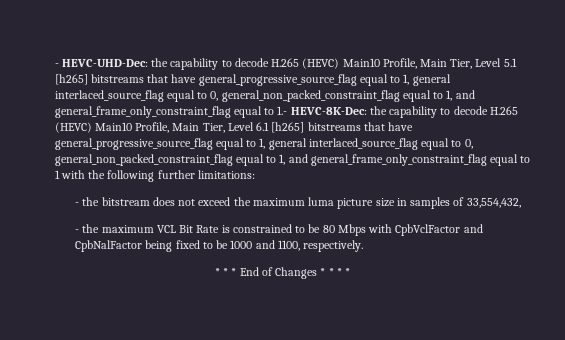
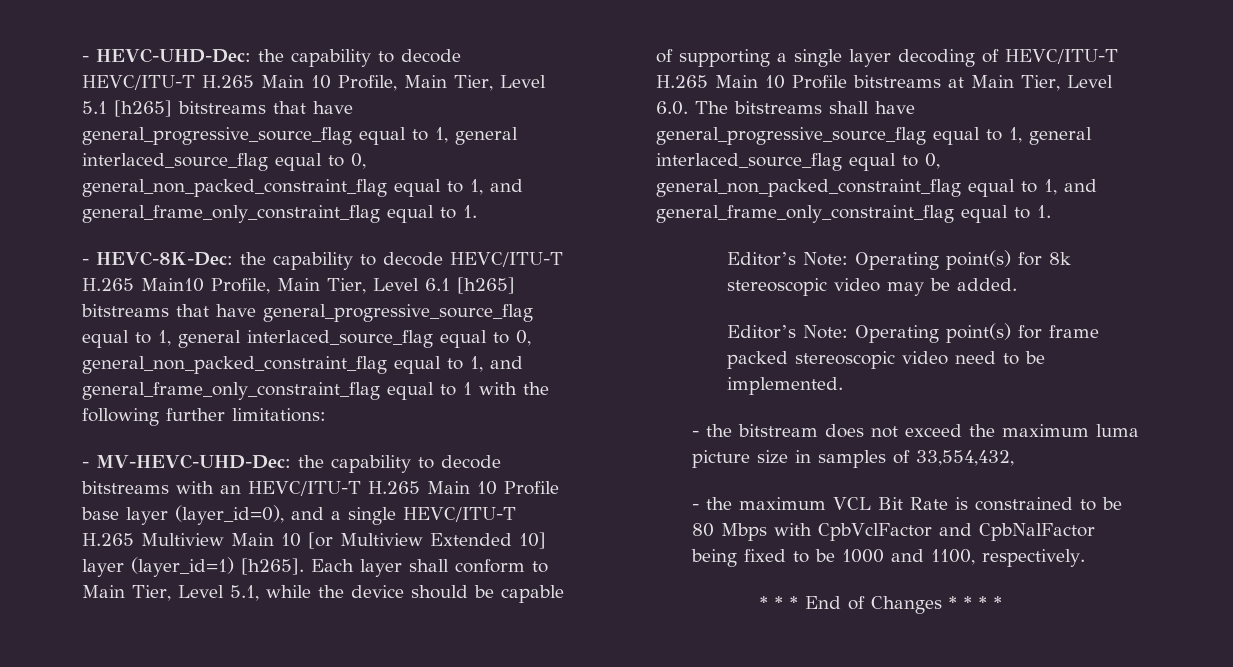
[271,58,380,69] H.265 (HEVC) Main10 -> [82,75,332,90] HEVC/ITU-T H.265 Main 10
[277,106,288,115] 1.- -> [463,205,478,218] [82,259,90,265] 1. // -
[489,106,518,115] [54,122,92,133] H.265 (HEVC) -> [450,252,564,267] [82,278,135,291] HEVC/ITU-T H.265
(255, 174) none -> [82,454,502,473] [81,481,560,496] [81,505,517,525] [82,532,547,549] [82,557,549,577] [82,585,565,603] [656,49,1119,67] [656,75,1114,91] [656,101,916,115] [656,127,1093,145] [656,153,941,171] [656,179,1098,197] [656,205,1052,223] [727,250,1072,270] [727,278,1018,296] [727,323,1100,343] [727,351,1046,369] [727,377,844,395] // - MV-HEVC-UHD-Dec: the capability to decode bitstreams with an HEVC/ITU-T H.265 Main 10 Profile base layer (layer_id=0), and a single HEVC/ITU-T H.265 Multiview Main 10 [or Multiview Extended 10] layer (layer_id=1) [h265]. Each layer shall conform to Main Tier, Level 5.1, while the device should be capable of supporting a single layer decoding of HEVC/ITU-T H.265 Main 10 Profile bitstreams at Main Tier, Level 6.0. The bitstreams shall have general_progressive_source_flag equal to 1, general interlaced_source_flag equal to 0, general_non_packed_constraint_flag equal to 1, and general_frame_only_constraint_flag equal to 1. // Editor’s Note: Operating point(s) for 8k stereoscopic video may be added. // Editor’s Note: Operating point(s) for frame packed stereoscopic video need to be implemented.

